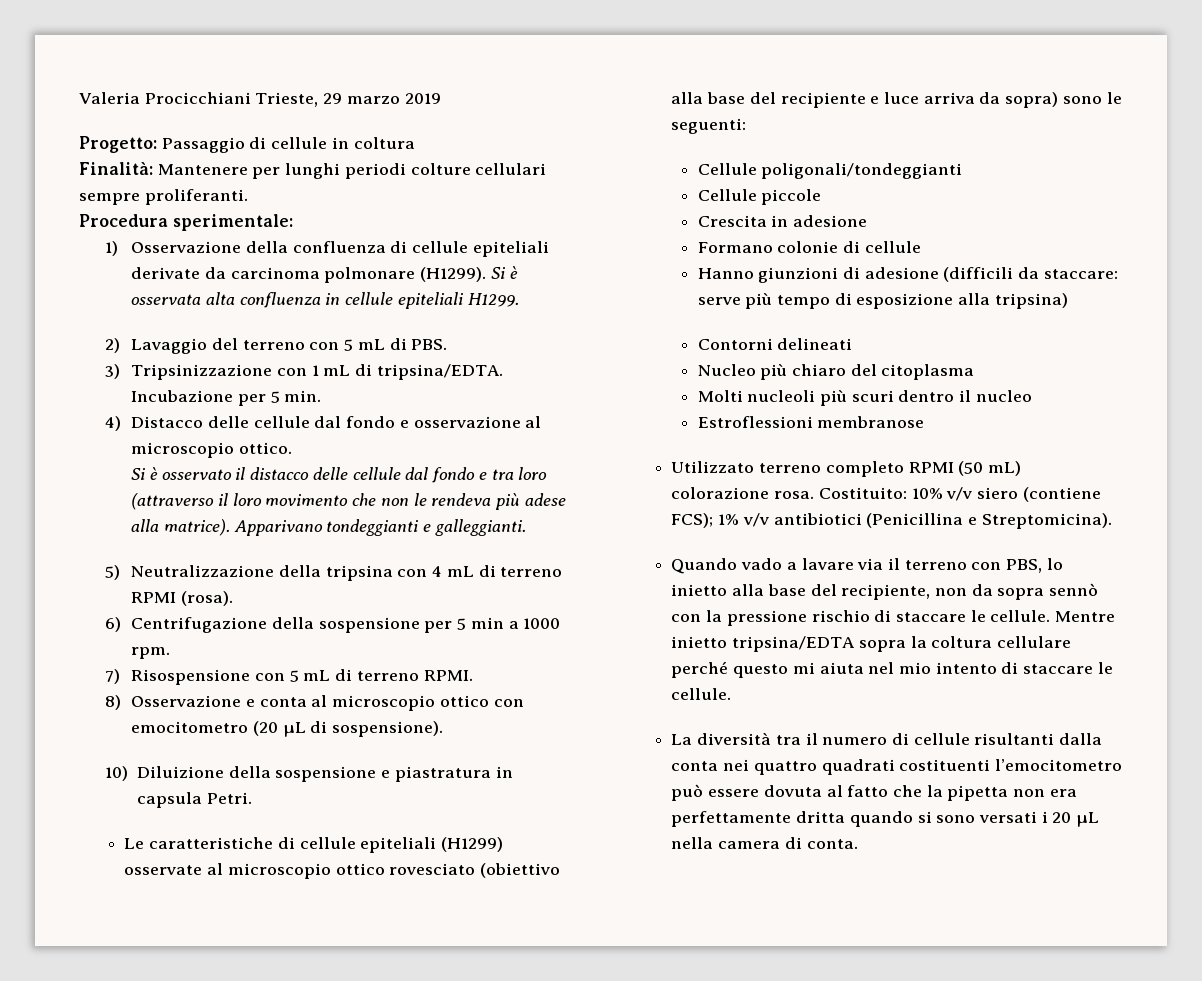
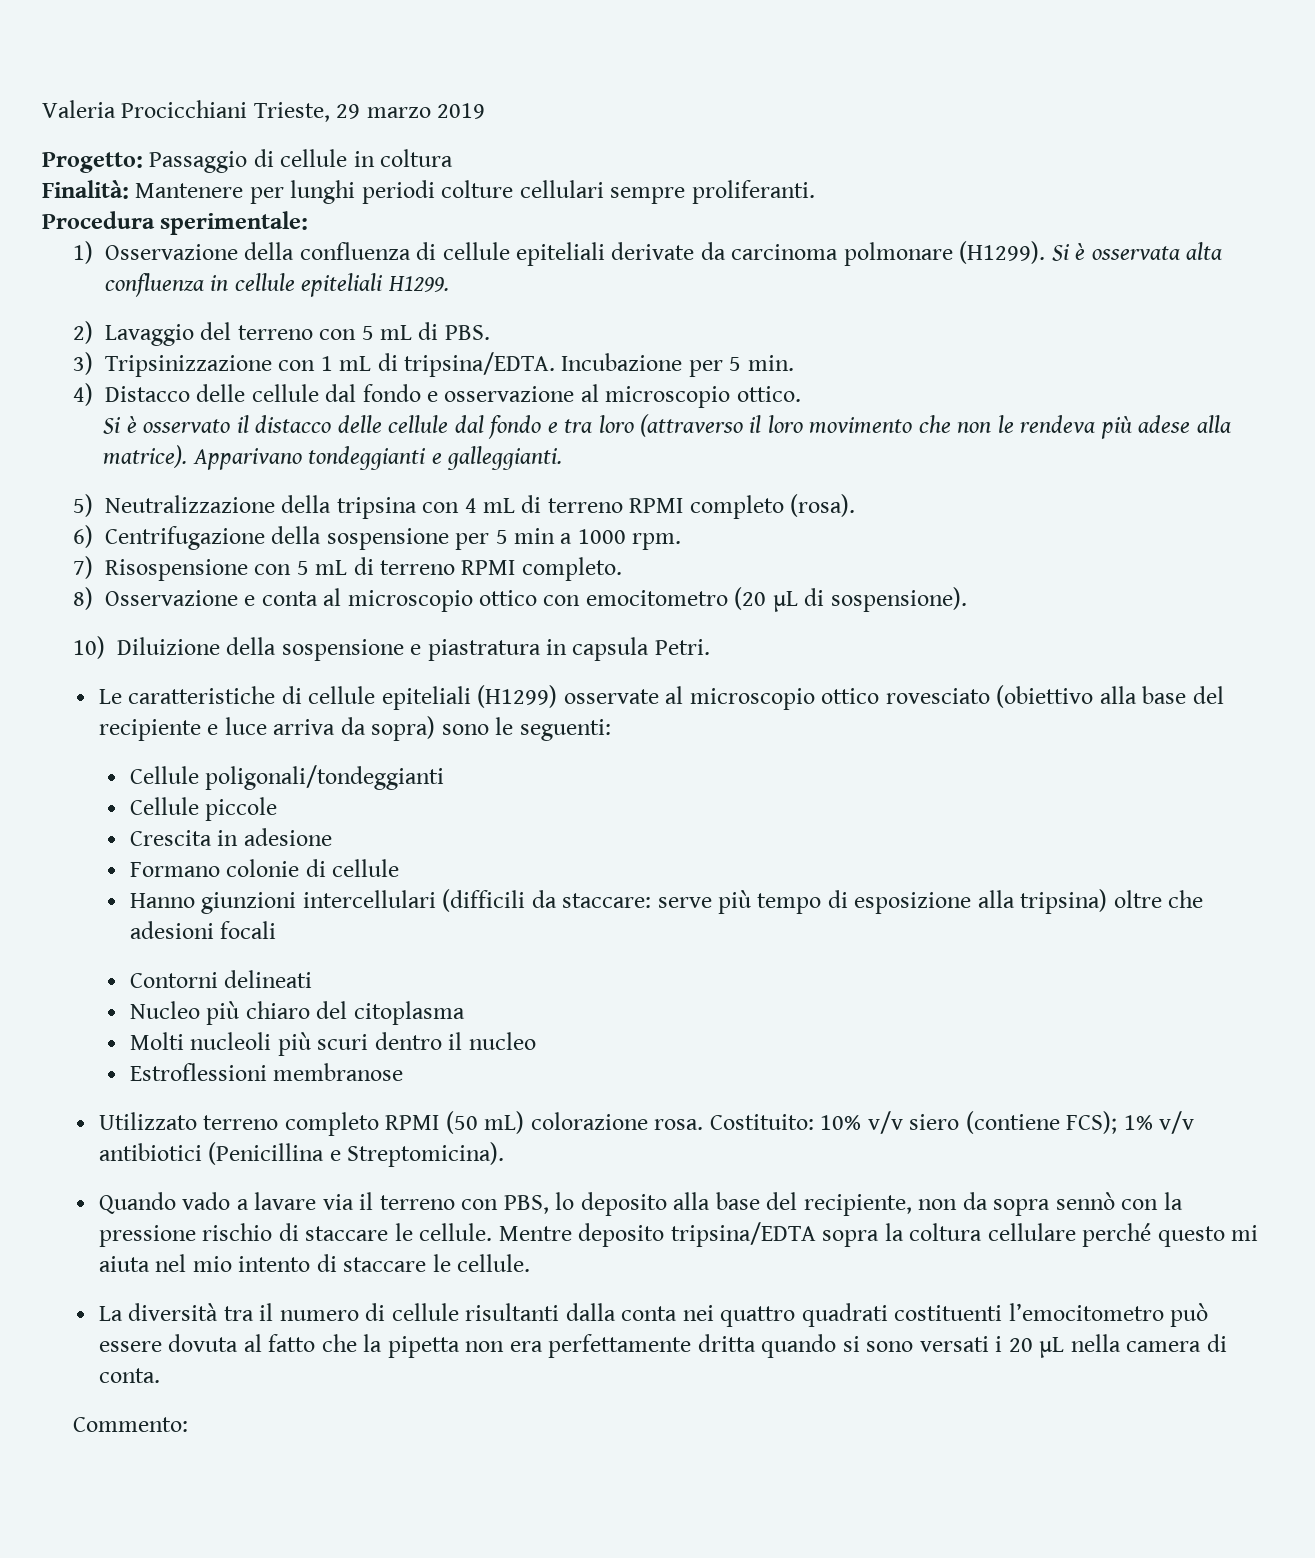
(177, 597) none -> [689,495,784,519] completo
[423,670,473,681] RPMI. -> [461,557,622,581] RPMI completo.
[842,267,939,279] di adesione -> [302,890,436,908] intercellulari
(1068, 301) none -> [1113,890,1204,908] [129,921,277,939] oltre che adesioni focali
[671,584,728,596] inietto -> [580,1192,667,1216] deposito
[671,636,728,648] inietto -> [578,1223,665,1247] deposito
(858, 844) none -> [72,1417,188,1432] // Commento:

